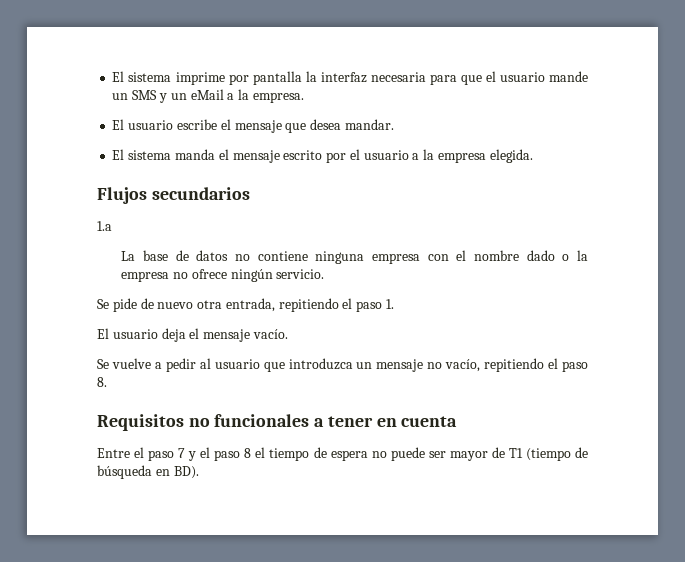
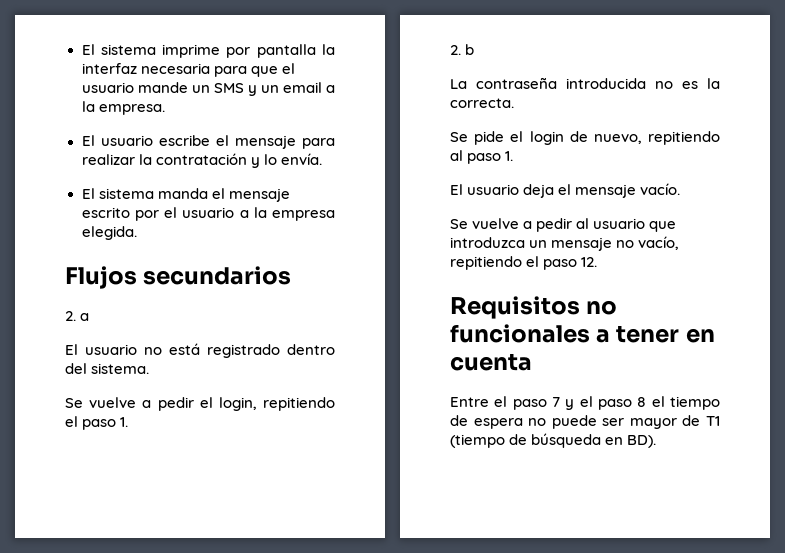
[190,89,224,100] eMail -> [282,82,322,93] email
[285,119,394,133] que desea mandar. -> [302,138,335,149] [81,153,322,168] para realizar la contratación y lo envía.
[97,221,112,231] [121,250,588,264] [121,269,325,282] [97,298,353,312] 1.a // La base de datos no contiene ninguna empresa con el nombre dado o la empresa no ofrece ningún servicio. // Se pide de nuevo otra entrada, repitiendo el -> [65,311,90,321] [65,343,335,358] [65,363,150,374] [65,397,335,411] [65,416,129,430] [450,44,475,55] [450,77,720,89] [450,98,514,108] [450,131,720,145] [450,150,463,161] 2. a // El usuario no está registrado dentro del sistema. // Se vuelve a pedir el login, repitiendo el paso 1. // 2. b // La contraseña introducida no es la correcta. // Se pide el login de nuevo, repitiendo al
[97,377,107,387] 8. -> [581,257,598,267] 12.

